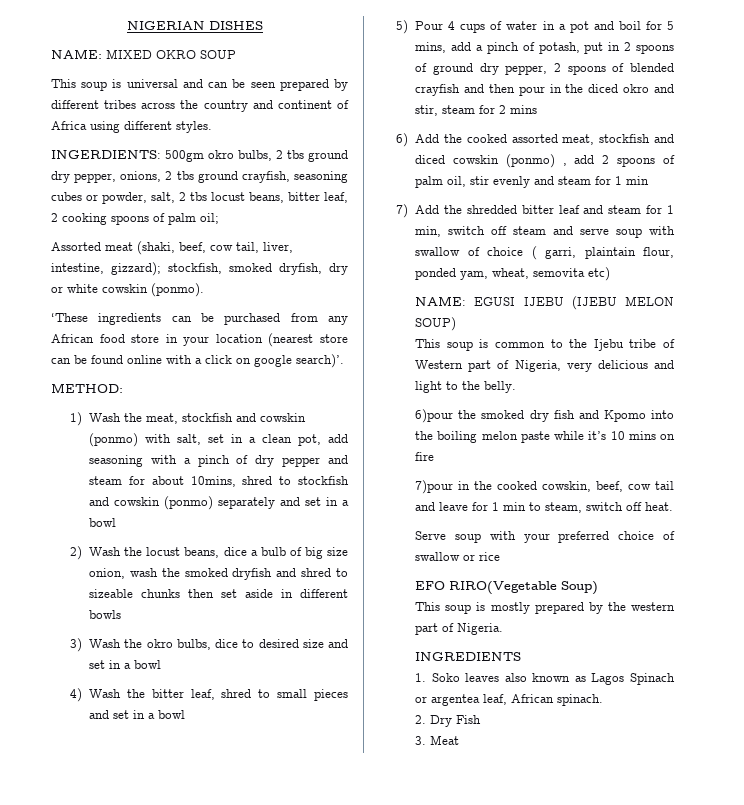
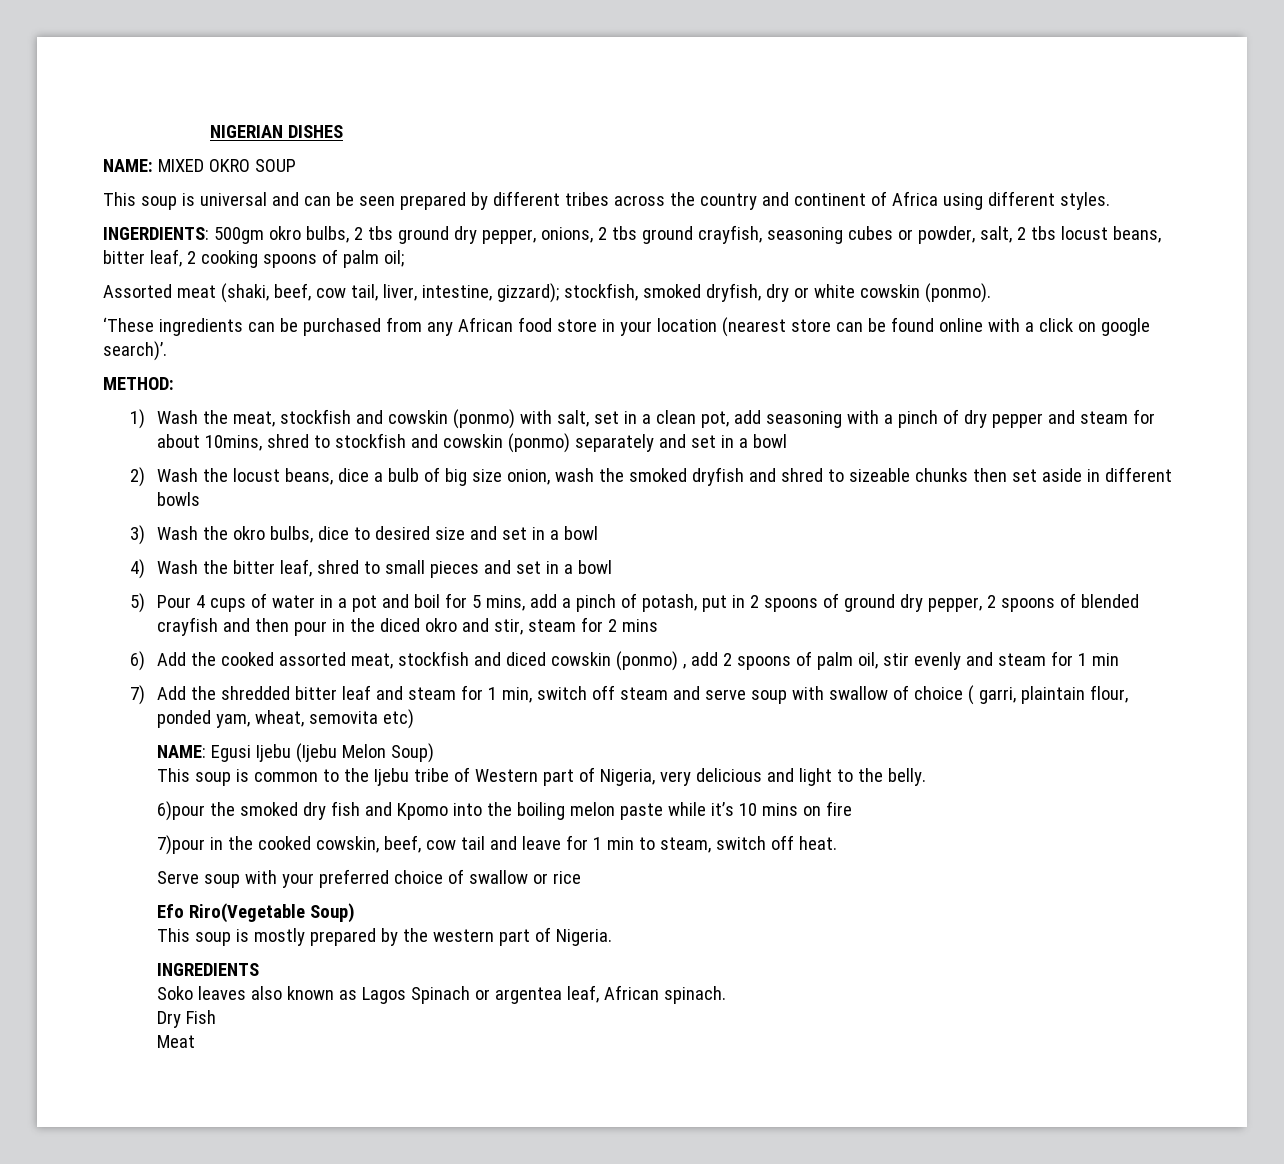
[474,296,674,310] [415,317,457,331] EGUSI IJEBU (IJEBU MELON SOUP) -> [210,743,434,763] Egusi Ijebu (Ijebu Melon Soup)
[415,581,558,594] EFO RIRO(Vegetable -> [156,903,305,923] Efo Riro(Vegetable
[415,673,427,682] 1. -> (259, 969) none
[415,715,427,724] 2. -> (726, 995) none
[415,736,427,745] 3. -> (216, 1017) none

